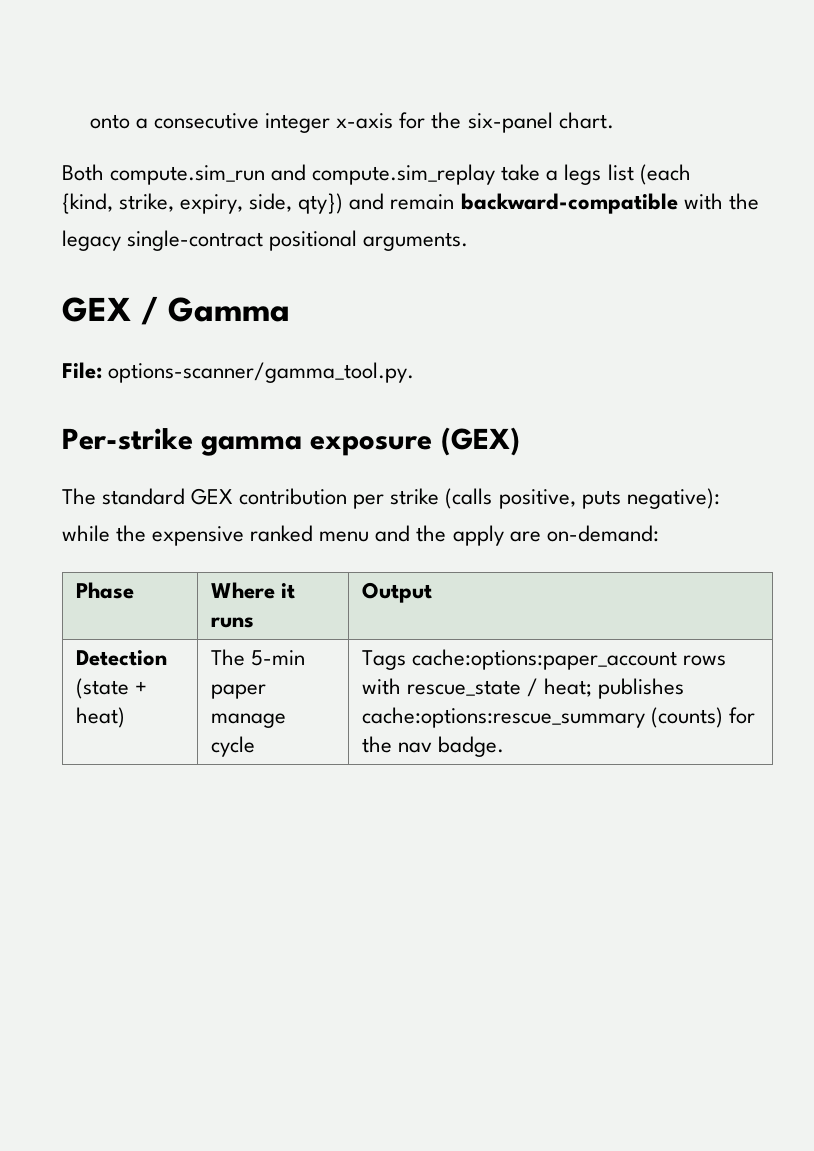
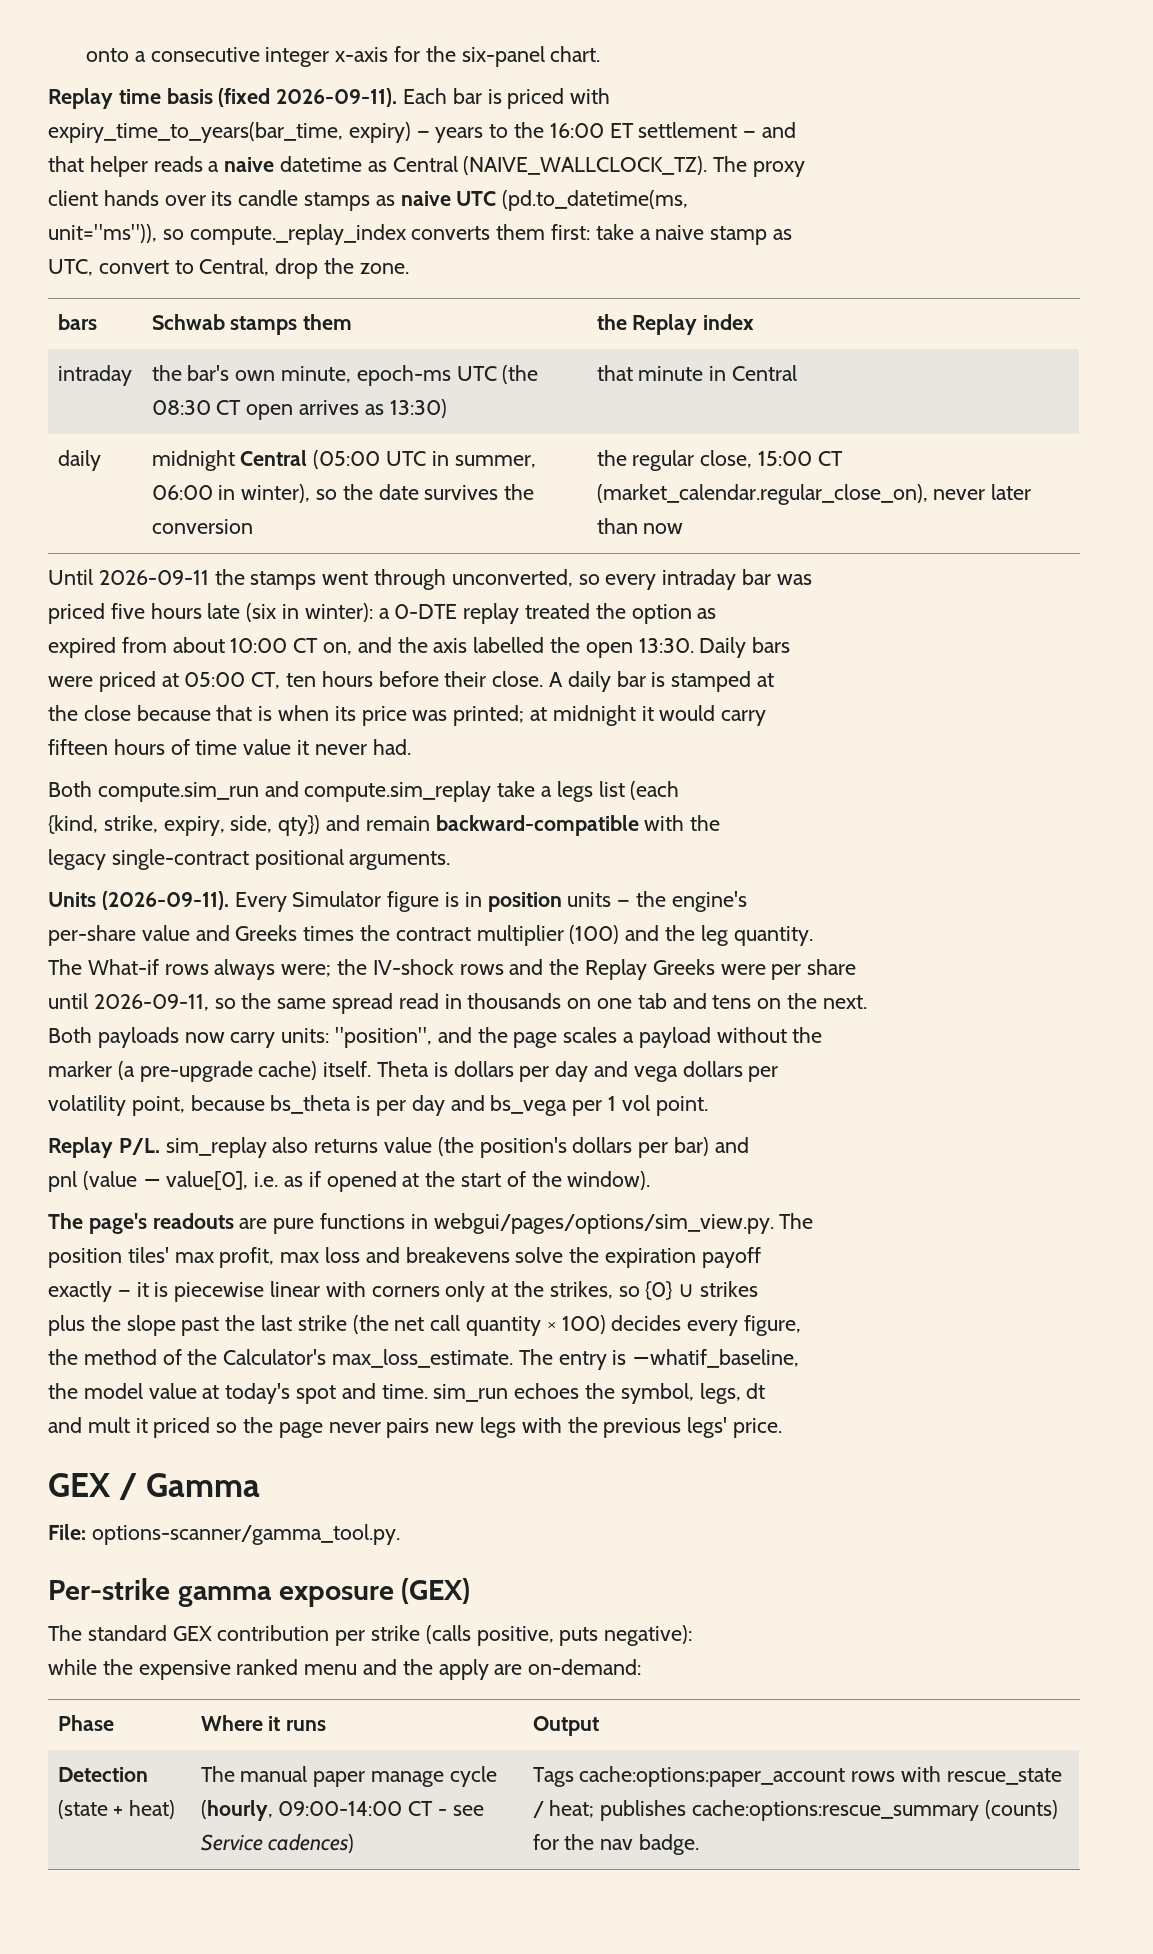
(614, 120) none -> [48,88,611,109] [48,122,797,143] [48,156,806,177] [48,190,689,211] [48,224,793,245] [48,258,409,279] [57,314,97,330] [151,314,353,335] [596,314,755,335] [57,365,132,386] [151,365,539,386] [151,399,447,420] [596,365,797,381] [57,450,101,471] [151,450,536,471] [151,484,535,503] [151,519,253,534] [596,450,843,471] [596,484,1032,505] [596,518,684,534] [48,569,812,590] [48,603,717,624] [48,637,791,658] [48,671,775,692] [48,705,767,726] [48,739,411,755] // Replay time basis (fixed 2026-09-11). Each bar is priced with // expiry_time_to_years(bar_time, expiry) — years to the 16:00 ET settlement — and // that helper reads a naive datetime as Central (NAIVE_WALLCLOCK_TZ). The proxy // client hands over its candle stamps as naive UTC (pd.to_datetime(ms, // unit="ms")), so compute._replay_index converts them first: take a naive stamp as // UTC, convert to Central, drop the zone. // bars | Schwab stamps them | the Replay index // intraday | the bar's own minute, epoch-ms UTC (the 08:30 CT open arrives as 13:30) | that minute in Central // daily | midnight Central (05:00 UTC in summer, 06:00 in winter), so the date survives the conversion | the regular close, 15:00 CT (market_calendar.regular_close_on), never later than now // Until 2026-09-11 the stamps went through unconverted, so every intraday bar was // priced five hours late (six in winter): a 0-DTE replay treated the option as // expired from about 10:00 CT on, and the axis labelled the open 13:30. Daily bars // were priced at 05:00 CT, ten hours before their close. A daily bar is stamped at // the close because that is when its price was printed; at midnight it would carry // fifteen hours of time value it never had.
(469, 241) none -> [48,891,747,912] [48,925,813,946] [48,959,857,980] [48,993,867,1014] [48,1027,823,1048] [48,1061,779,1082] [48,1095,708,1116] [48,1137,749,1158] [48,1171,651,1192] [48,1213,814,1234] [48,1247,761,1268] [48,1281,759,1302] [48,1315,802,1336] [48,1349,800,1370] [48,1383,766,1404] [48,1417,783,1438] // Units (2026-09-11). Every Simulator figure is in position units — the engine's // per-share value and Greeks times the contract multiplier (100) and the leg quantity. // The What-if rows always were; the IV-shock rows and the Replay Greeks were per share // until 2026-09-11, so the same spread read in thousands on one tab and tens on the next. // Both payloads now carry units: "position", and the page scales a payload without the // marker (a pre-upgrade cache) itself. Theta is dollars per day and vega dollars per // volatility point, because bs_theta is per day and bs_vega per 1 vol point. // Replay P/L. sim_replay also returns value (the position's dollars per bar) and // pnl (value − value[0], i.e. as if opened at the start of the window). // The page's readouts are pure functions in webgui/pages/options/sim_view.py. The // position tiles' max profit, max loss and breakevens solve the expiration payoff // exactly — it is piecewise linear with corners only at the strikes, so {0} ∪ strikes // plus the slope past the last strike (the net call quantity × 100) decides every figure, // the method of the Calculator's max_loss_estimate. The entry is −whatif_baseline, // the model value at today's spot and time. sim_run echoes the symbol, legs, dt // and mult it priced so the page never pairs new legs with the previous legs' price.
[251,650,306,666] 5-min -> [240,1766,308,1782] manual
(256, 746) none -> [200,1800,484,1821] [200,1833,355,1853] (hourly, 09:00-14:00 CT - see Service cadences)

